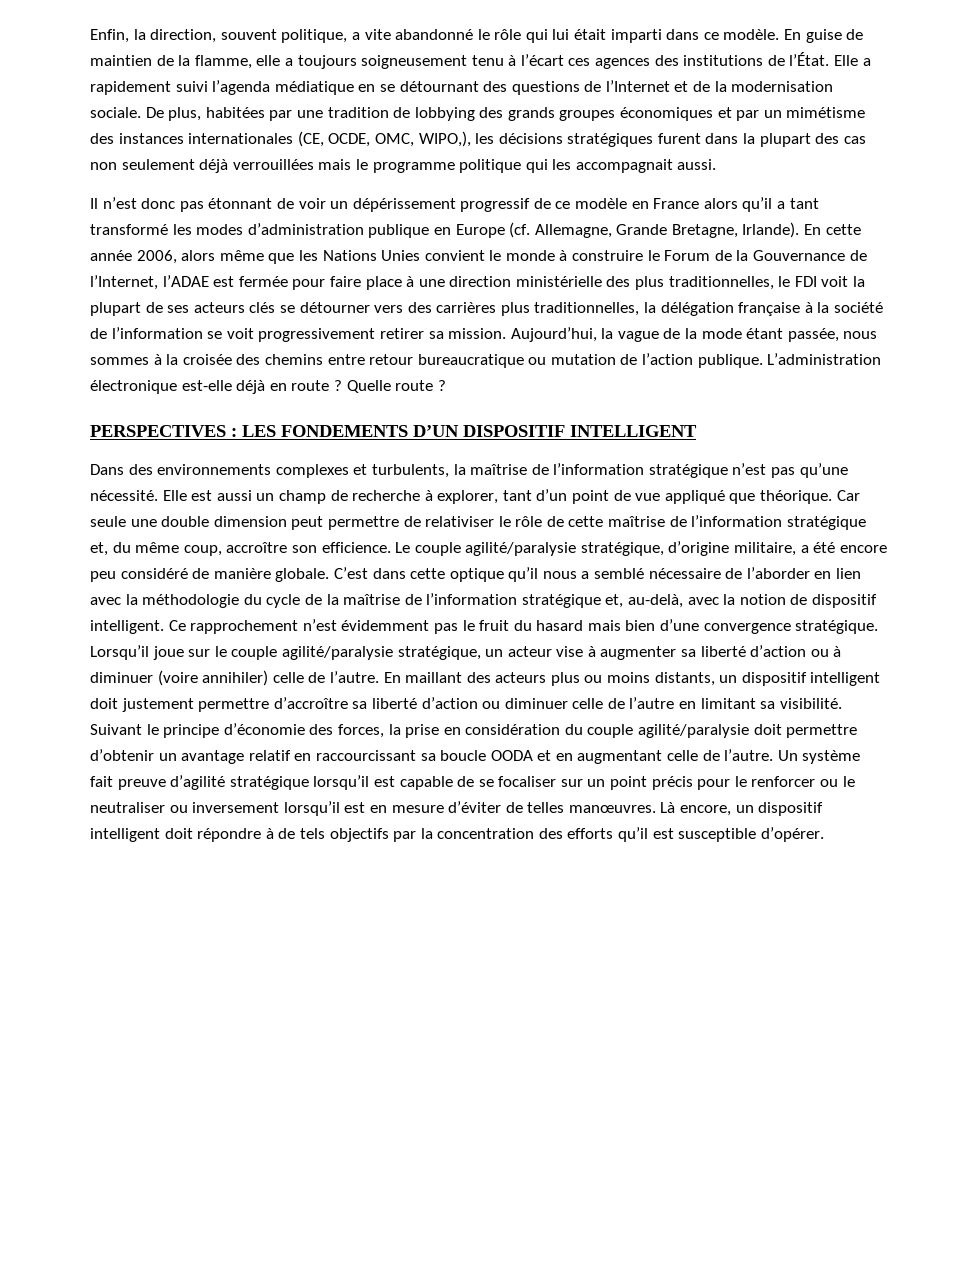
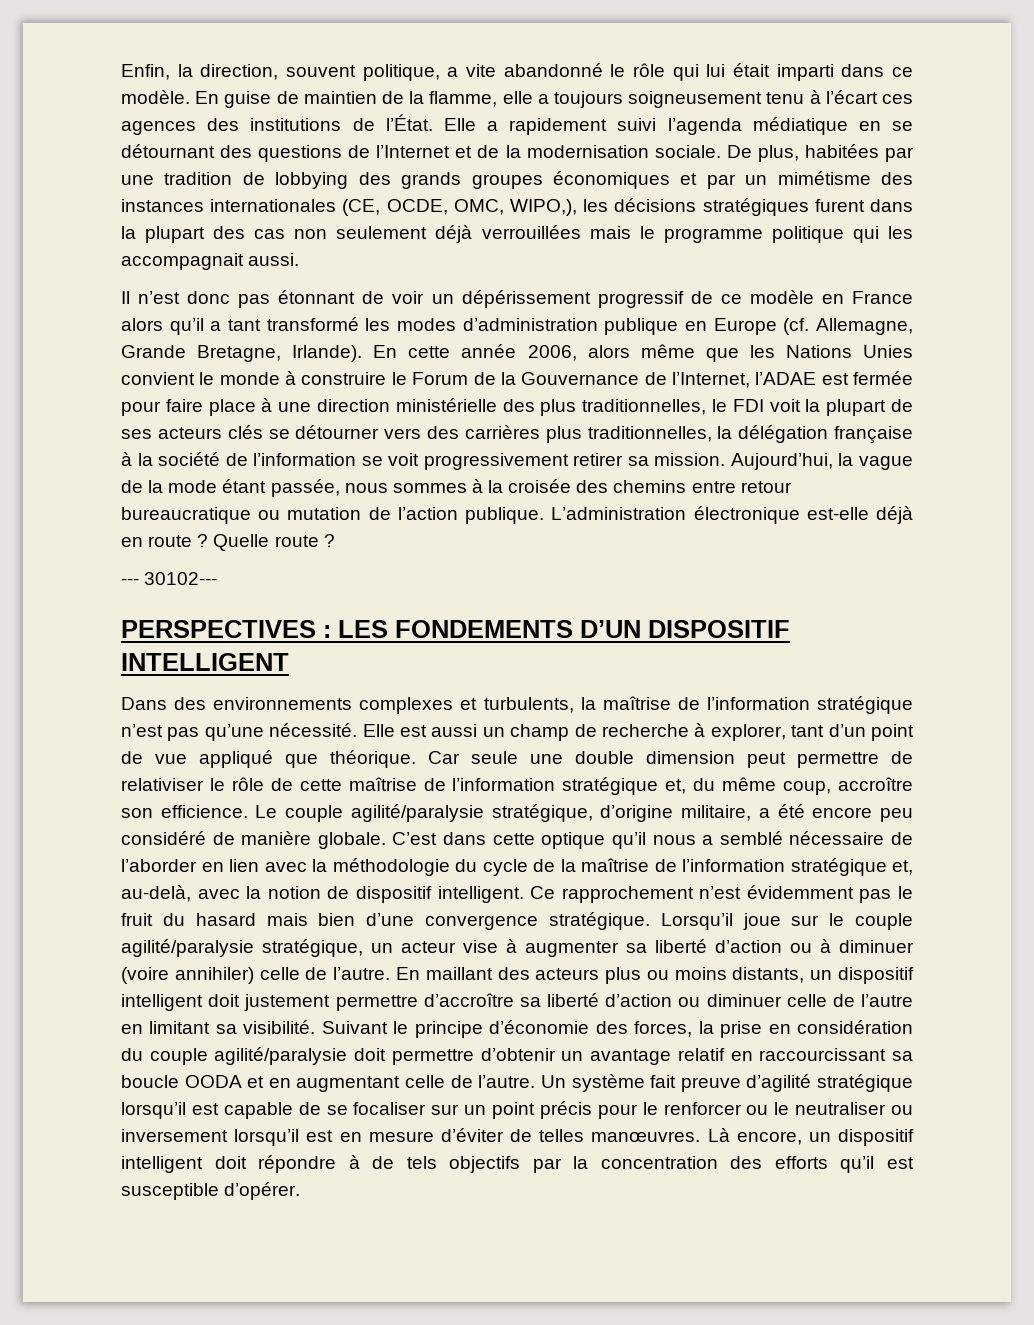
(446, 385) none -> [121,572,218,585] // --- 30102---

